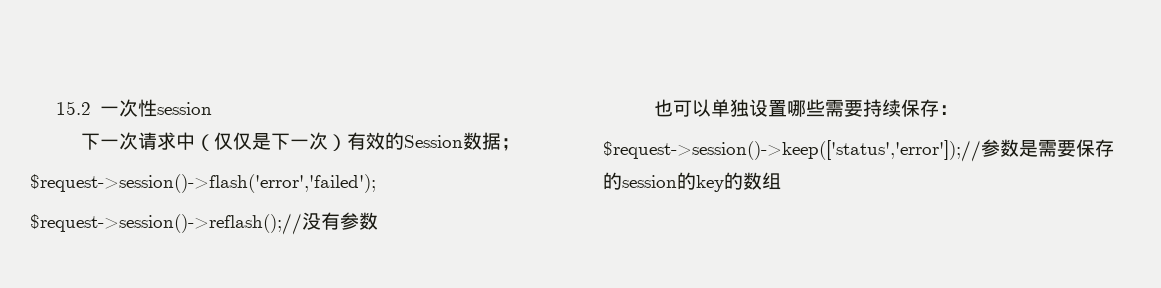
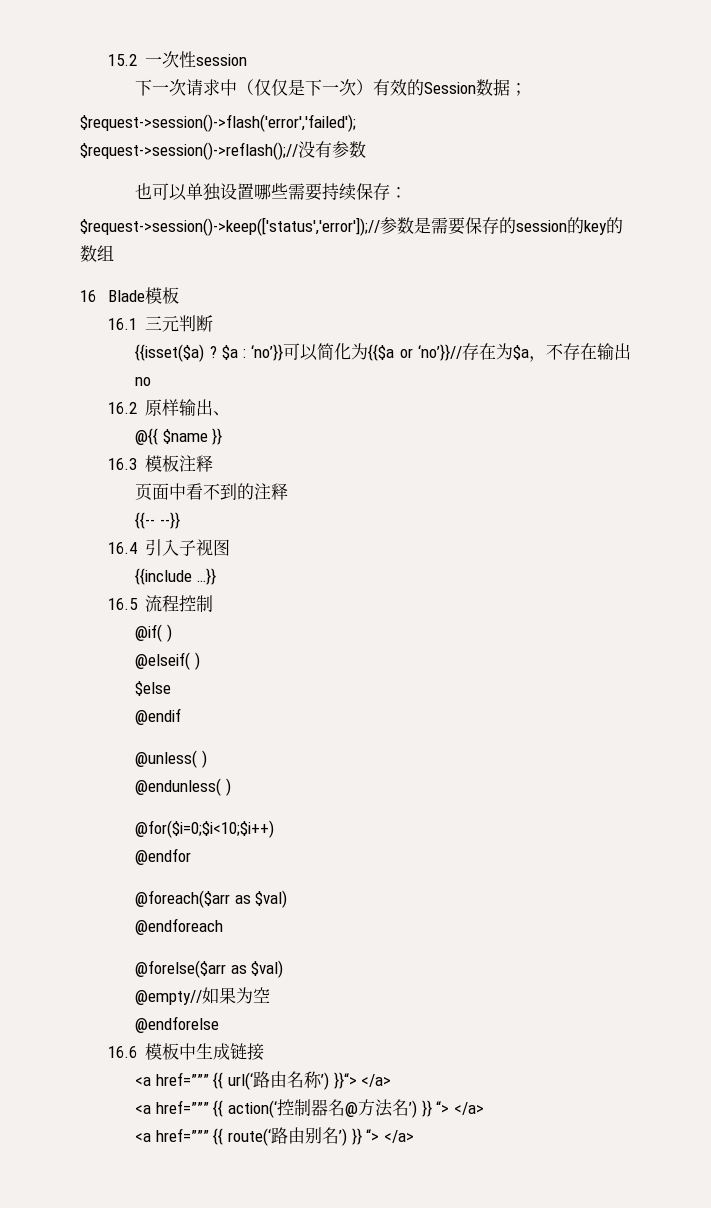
(781, 181) none -> [80,287,179,304] [107,315,214,332] [135,343,631,362] [135,377,152,386] [107,399,231,416] [135,428,223,445] [107,455,214,472] [135,483,289,501] [135,512,180,529] [107,539,231,556] [135,568,216,585] [107,595,214,612] [135,624,172,642] [135,652,200,670] [135,681,172,696] [135,708,182,725] [135,750,207,768] [135,778,231,796] [135,820,275,838] [135,848,192,865] [135,890,288,908] [135,918,224,935] [135,960,284,978] [135,987,271,1005] [135,1016,220,1033] [107,1043,265,1061] [135,1071,392,1090] [135,1099,484,1118] [135,1127,414,1146] // 16 Blade模板 // 16.1三元判断 // {{isset($a) ? $a : ‘no’}}可以简化为{{$a or ‘no’}}//存在为$a，不存在输出no // 16.2原样输出、 // @{{ $name }} // 16.3模板注释 // 页面中看不到的注释 // {{-- --}} // 16.4引入子视图 // {{include …}} // 16.5流程控制 // @if( ) // @elseif( ) // $else // @endif // @unless( ) // @endunless( ) // @for($i=0;$i<10;$i++) // @endfor // @foreach($arr as $val) // @endforeach // @forelse($arr as $val) // @empty//如果为空 // @endforelse // 16.6模板中生成链接 // <a href=””” {{ url(‘路由名称’) }}“> </a> // <a href=””” {{ action(‘控制器名@方法名’) }} “> </a> // <a href=””” {{ route(‘路由别名’) }} “> </a>

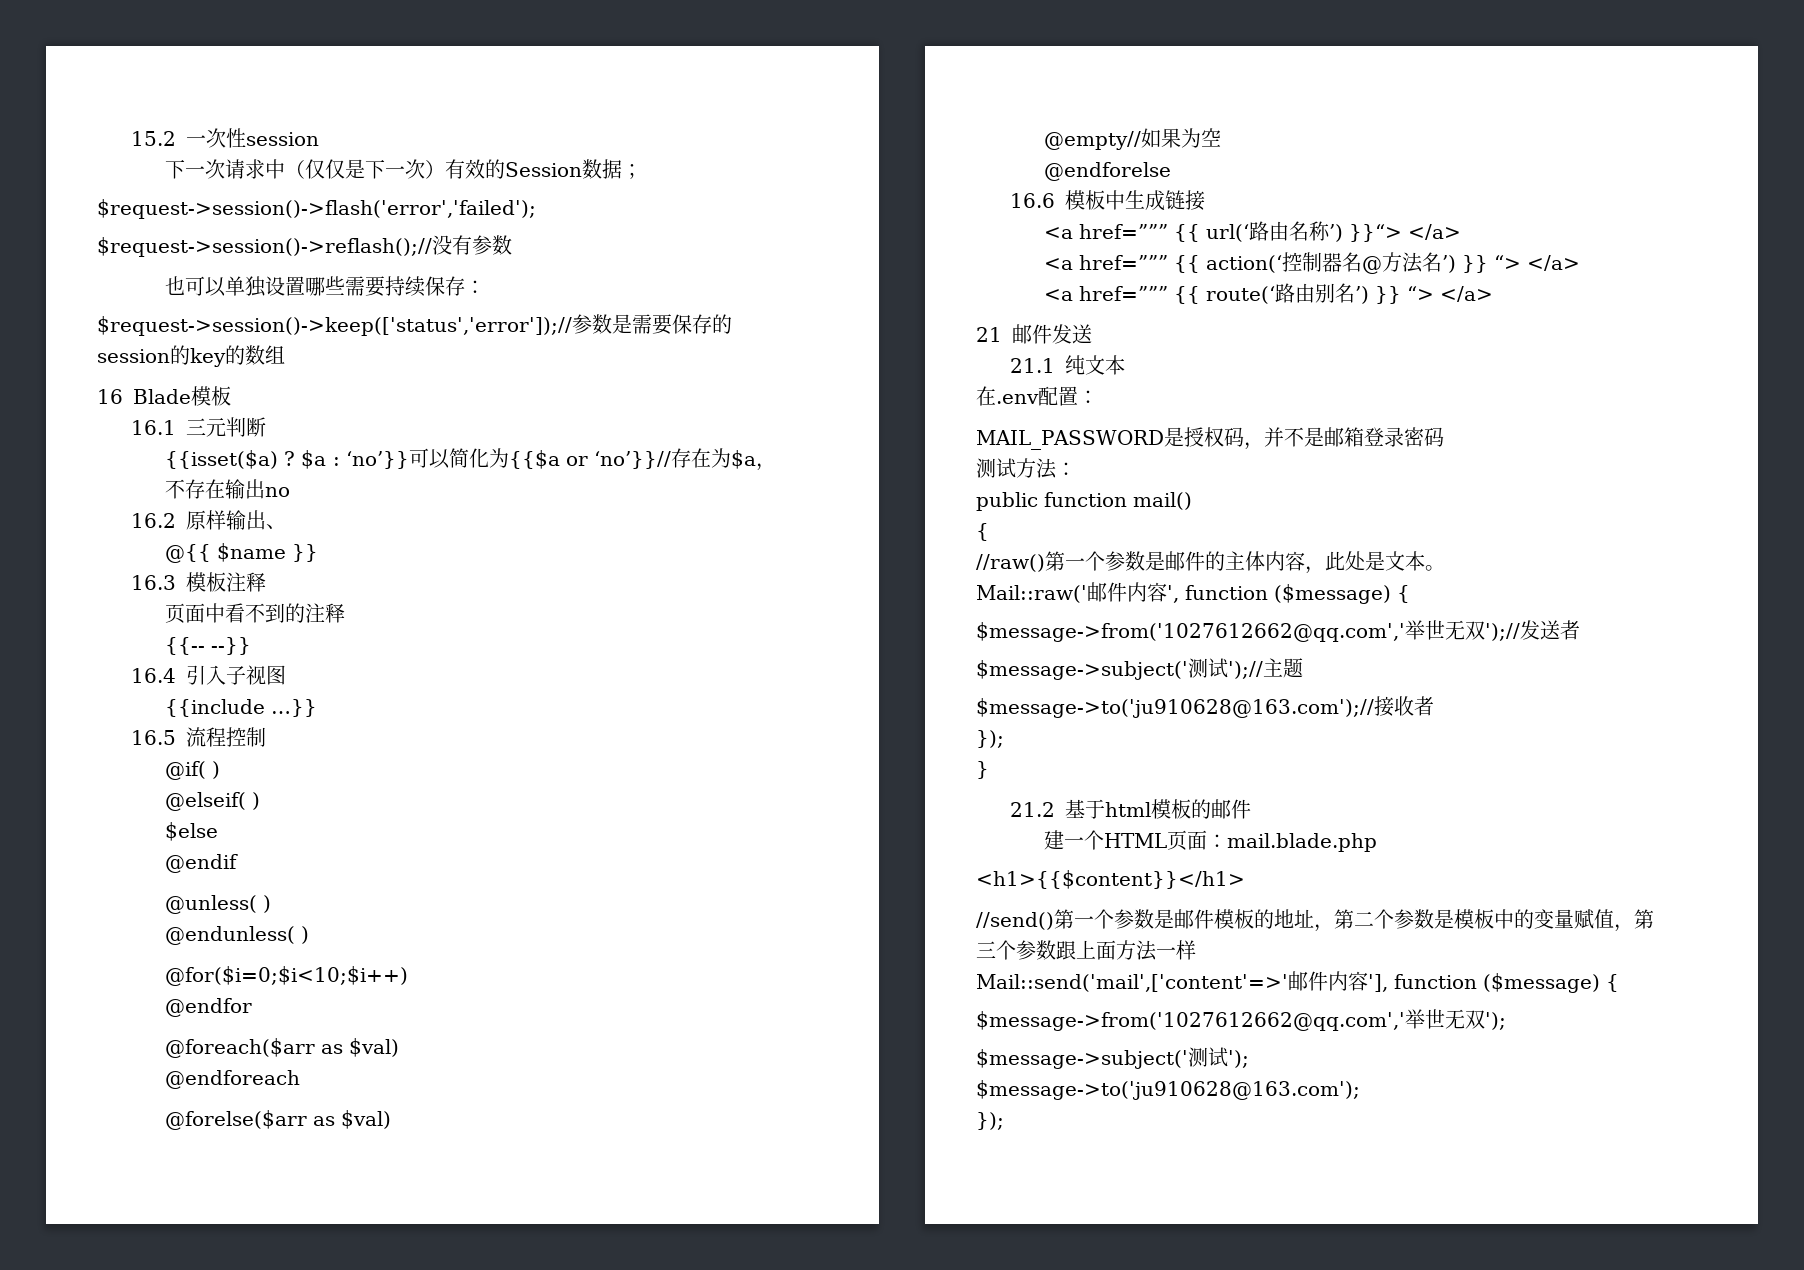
(414, 1136) none -> [976,324,1092,344] [1010,355,1126,375] [976,386,1098,406] [976,427,1444,450] [976,458,1076,479] [976,492,1192,511] [976,523,989,541] [976,551,1445,574] [976,582,1410,604] [976,620,1580,642] [976,658,1303,680] [976,696,1434,718] [976,730,1004,748] [976,761,989,779] [1010,799,1252,819] [1044,830,1378,852] [976,870,1245,889] [976,909,1654,932] [976,940,1196,961] [976,971,1619,993] [976,1009,1506,1031] [976,1047,1249,1069] [976,1080,1360,1100] [976,1112,1004,1130] // 21邮件发送 // 21.1纯文本 // 在.env配置： // MAIL_PASSWORD是授权码，并不是邮箱登录密码 // 测试方法： // public function mail() // { // //raw()第一个参数是邮件的主体内容，此处是文本。 // Mail::raw('邮件内容', function ($message) { // $message->from('1027612662@qq.com','举世无双');//发送者 // $message->subject('测试');//主题 // $message->to('ju910628@163.com');//接收者 // }); // } // 21.2基于html模板的邮件 // 建一个HTML页面：mail.blade.php // <h1>{{$content}}</h1> // //send()第一个参数是邮件模板的地址，第二个参数是模板中的变量赋值，第三个参数跟上面方法一样 // Mail::send('mail',['content'=>'邮件内容'], function ($message) { // $message->from('1027612662@qq.com','举世无双'); // $message->subject('测试'); // $message->to('ju910628@163.com'); // });

